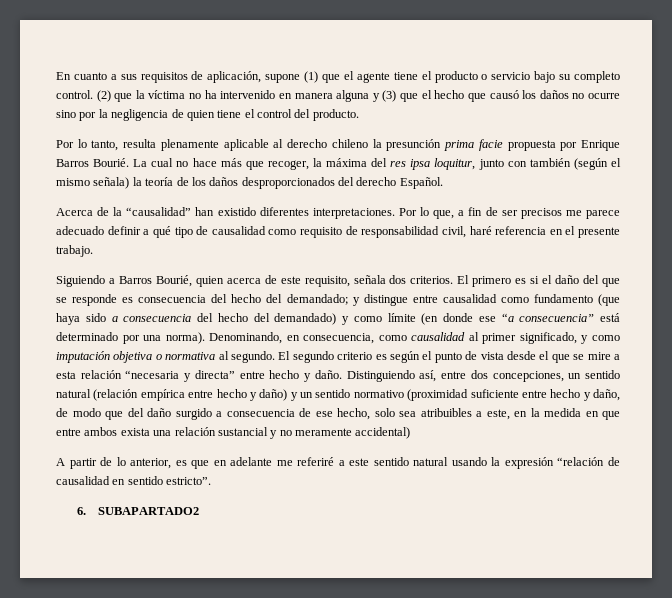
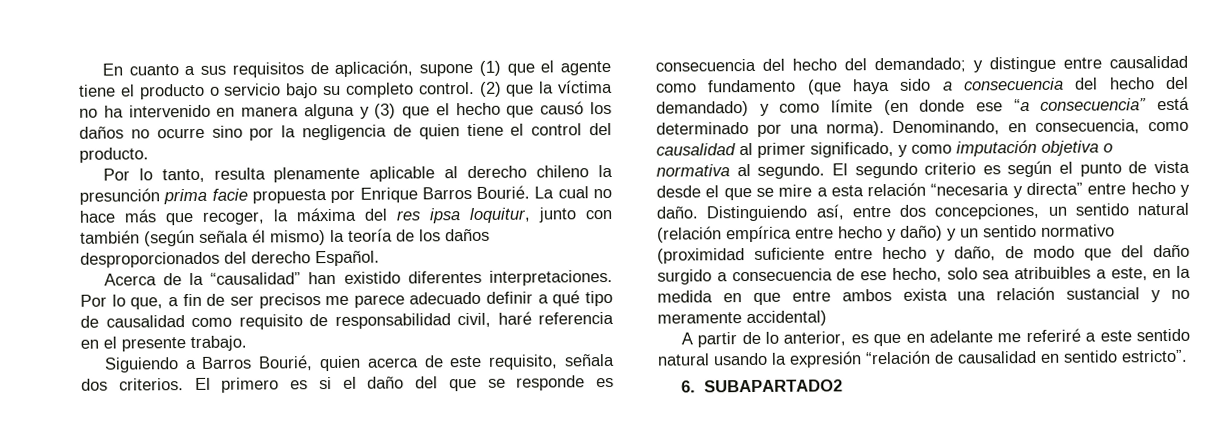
[611,158,621,167] [56,177,130,189] el mismo señala) -> [199,229,326,246] señala él mismo)

